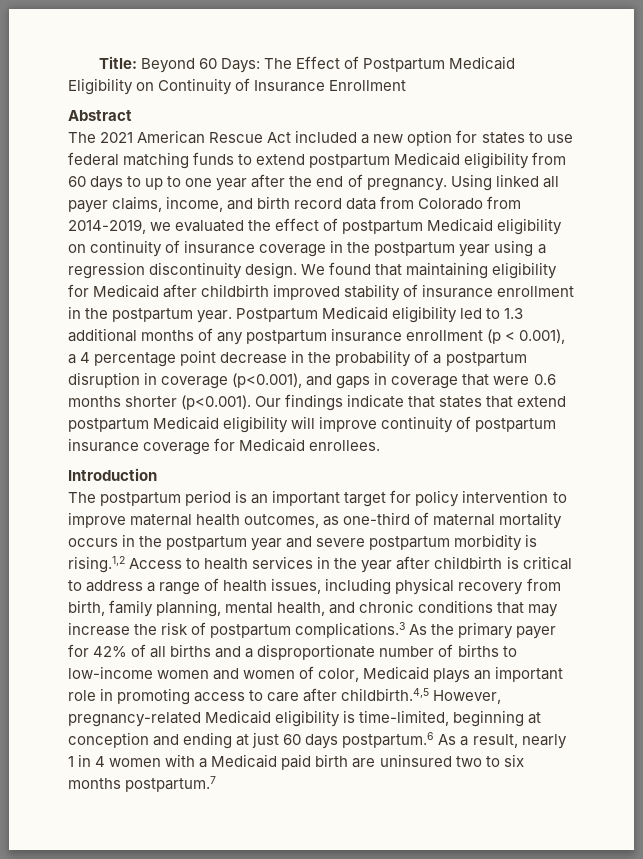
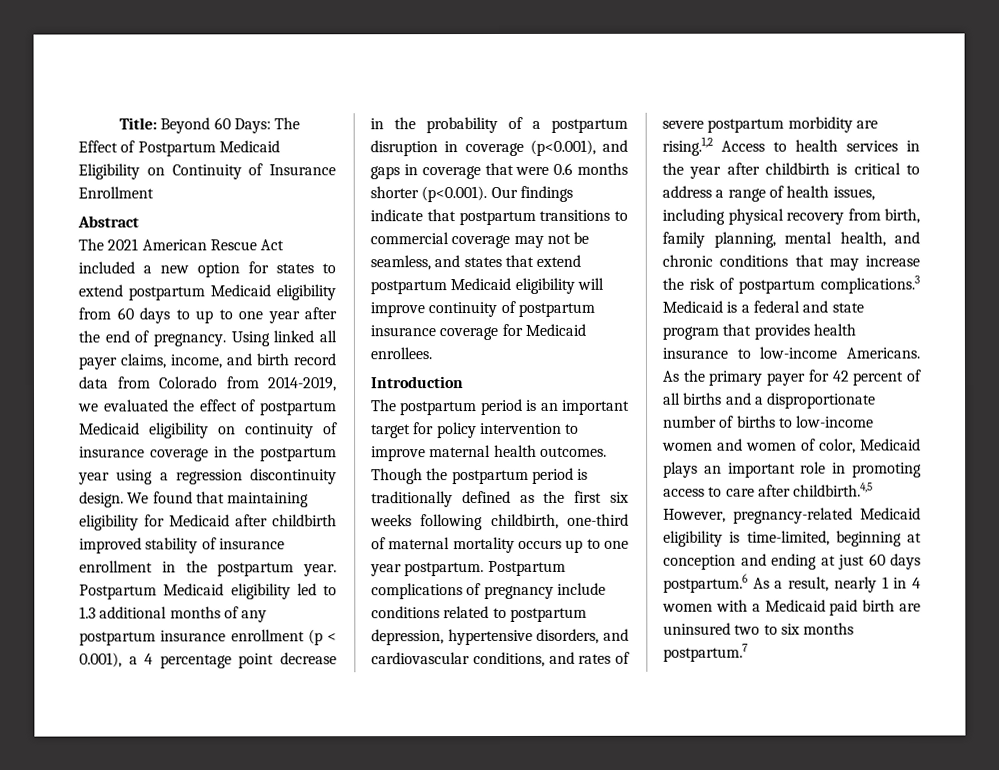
[546,134,573,143] [68,152,253,169] use federal matching funds to -> (336, 268) none
(436, 402) none -> [458,209,628,226] [370,231,590,249] [370,255,461,271] postpartum transitions to commercial coverage may not be seamless, and
[244,514,340,528] outcomes, as -> [539,446,607,457] [371,467,589,485] [371,490,629,508] [370,513,559,531] outcomes. Though the postpartum period is traditionally defined as the first six weeks following childbirth,
[122,534,313,551] in the postpartum year and -> [565,538,629,553] [370,560,566,577] [371,582,606,600] [371,606,587,622] [371,628,629,646] [371,651,630,668] up to one year postpartum. Postpartum complications of pregnancy include conditions related to postpartum depression, hypertensive disorders, and cardiovascular conditions, and rates of
[525,534,538,547] is -> [855,120,878,129] are
(406, 630) none -> [662,300,864,313] [662,323,856,340] [662,346,920,359] Medicaid is a federal and state program that provides health insurance to low-income Americans.
[93,646,128,657] 42% -> [831,370,905,386] 42 percent

